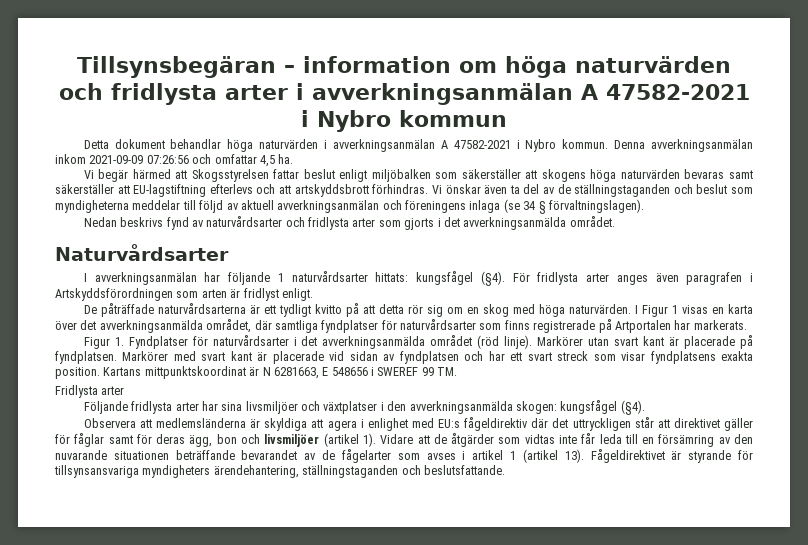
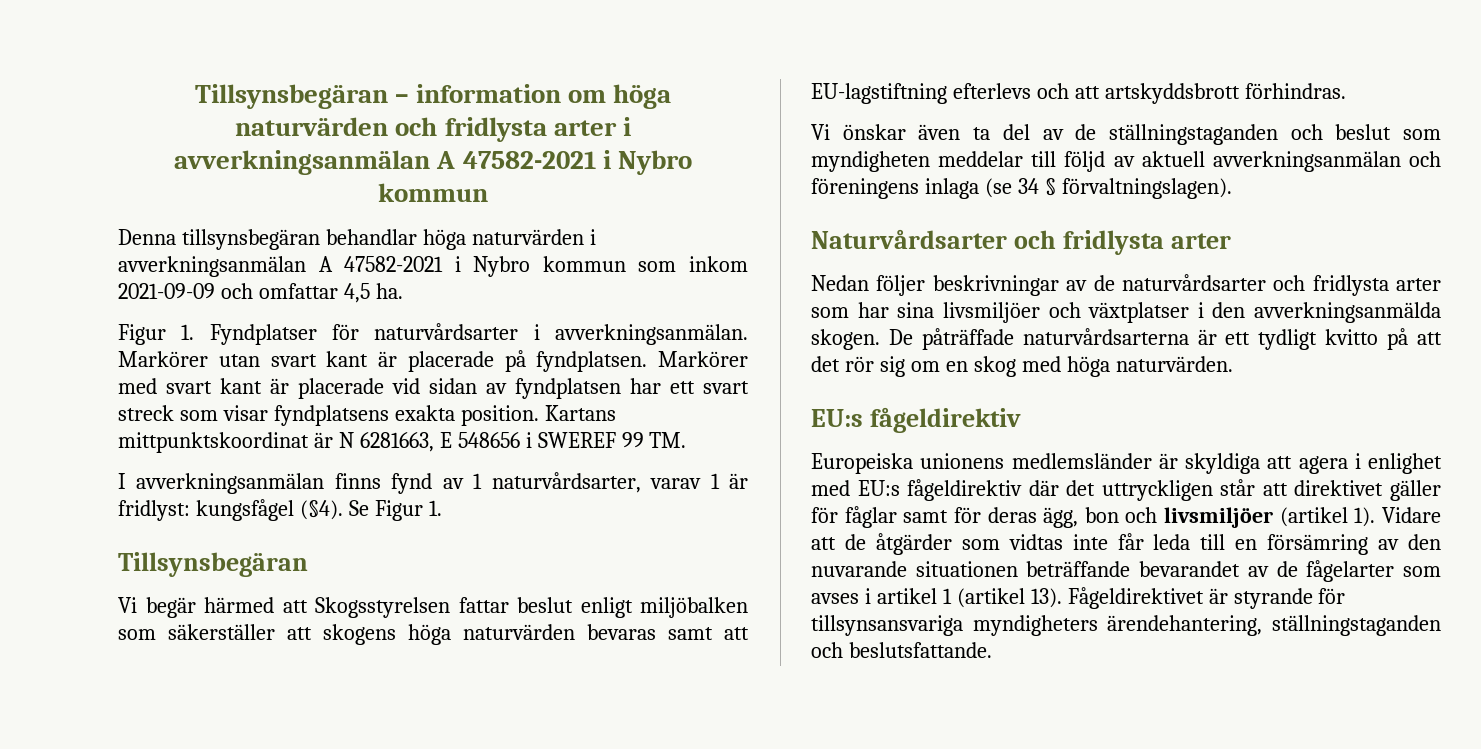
[83,139,165,149] Detta dokument -> [118,229,320,250] Denna tillsynsbegäran
[562,139,753,152] kommun. Denna avverkningsanmälan -> [542,256,677,272] kommun som
[146,155,189,164] 07:26:56 -> (215, 291) none
[83,169,753,182] [55,184,753,197] [55,199,644,214] [83,216,615,230] [55,244,229,261] [83,271,753,286] [55,288,313,301] [83,303,754,317] [55,319,747,333] // Vi begär härmed att Skogsstyrelsen fattar beslut enligt miljöbalken som säkerställer att skogens höga naturvärden bevaras samt säkerställer att EU-lagstiftning efterlevs och att artskyddsbrott förhindras. Vi önskar även ta del av de ställningstaganden och beslut som myndigheterna meddelar till följd av aktuell avverkningsanmälan och föreningens inlaga (se 34 § förvaltningslagen). // Nedan beskrivs fynd av naturvårdsarter och fridlysta arter som gjorts i det avverkningsanmälda området. // Naturvårdsarter // I avverkningsanmälan har följande 1 naturvårdsarter hittats: kungsfågel (§4). För fridlysta arter anges även paragrafen i Artskyddsförordningen som arten är fridlyst enligt. // De påträffade naturvårdsarterna är ett tydligt kvitto på att detta rör sig om en skog med höga naturvärden. I Figur 1 visas en karta över det avverkningsanmälda området, där samtliga fyndplatser för naturvårdsarter som finns registrerade på Artportalen har markerats. -> (403, 291) none
[301,335,533,349] det avverkningsanmälda området (röd linje). -> [555,324,748,345] avverkningsanmälan.
[464,351,484,361] och -> (621, 388) none
[55,385,125,398] [83,401,199,414] Fridlysta arter // Följande fridlysta arter -> [118,472,749,494] [118,499,442,521] [118,552,308,577] [118,597,748,618] [118,624,749,645] [811,83,1346,104] [811,124,1441,145] [811,151,1441,172] [811,178,1232,199] [811,229,1231,255] [811,274,1441,296] [811,307,849,318] I avverkningsanmälan finns fynd av 1 naturvårdsarter, varav 1 är fridlyst: kungsfågel (§4). Se Figur 1. // Tillsynsbegäran // Vi begär härmed att Skogsstyrelsen fattar beslut enligt miljöbalken som säkerställer att skogens höga naturvärden bevaras samt att EU-lagstiftning efterlevs och att artskyddsbrott förhindras. // Vi önskar även ta del av de ställningstaganden och beslut som myndigheten meddelar till följd av aktuell avverkningsanmälan och föreningens inlaga (se 34 § förvaltningslagen). // Naturvårdsarter och fridlysta arter // Nedan följer beskrivningar av de naturvårdsarter och fridlysta arter som
[515,400,645,415] [83,418,246,428] skogen: kungsfågel (§4). // Observera att medlemsländerna -> [811,328,1442,350] [811,356,1233,377] [811,407,1021,433] [811,453,1152,474] skogen. De påträffade naturvårdsarterna är ett tydligt kvitto på att det rör sig om en skog med höga naturvärden. // EU:s fågeldirektiv // Europeiska unionens medlemsländer

